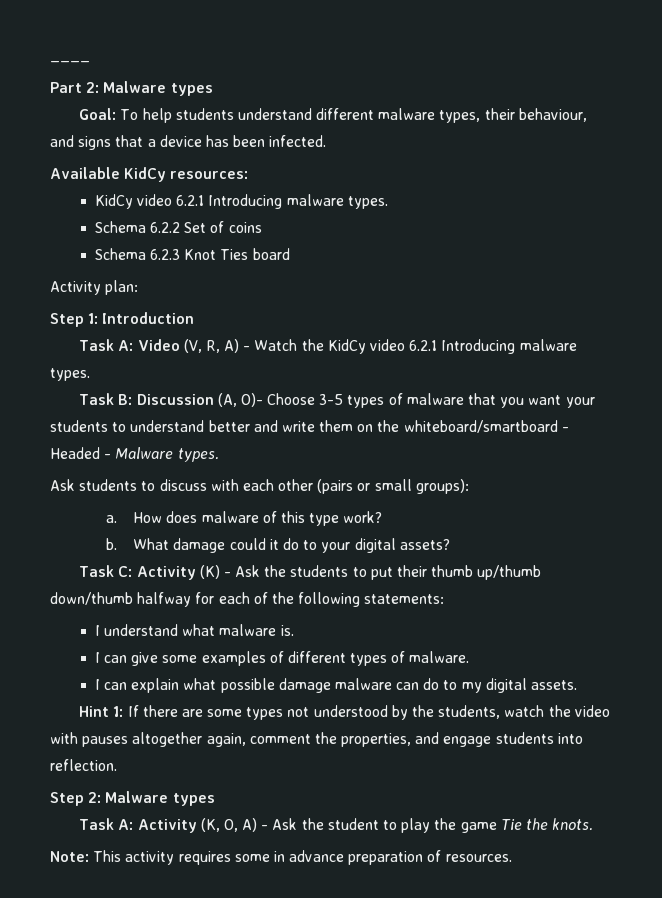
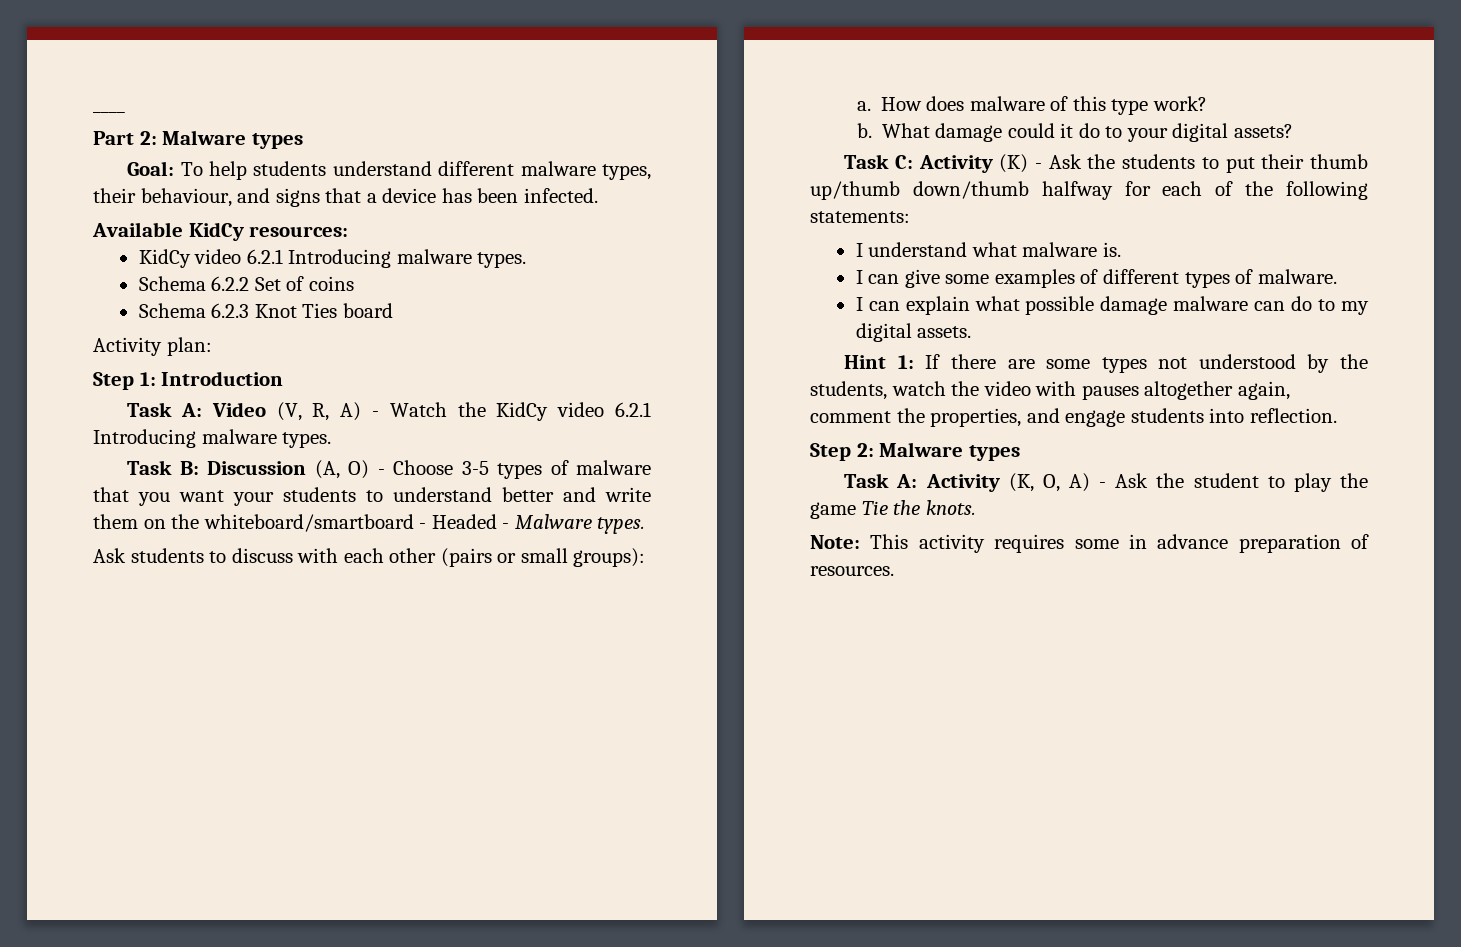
[240,393,263,407] O)- -> [348,460,385,479] O) -

